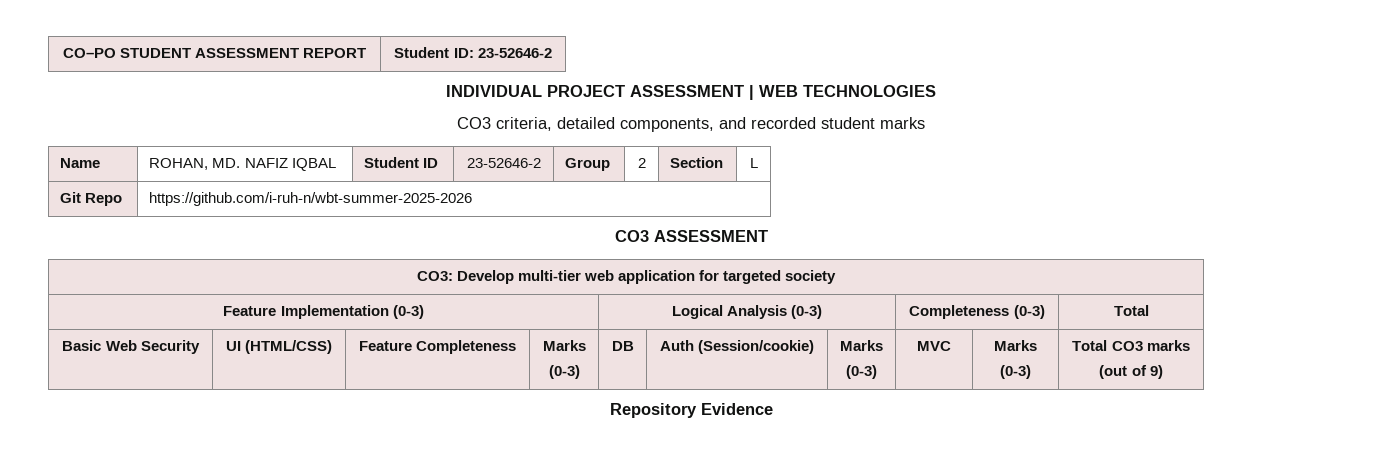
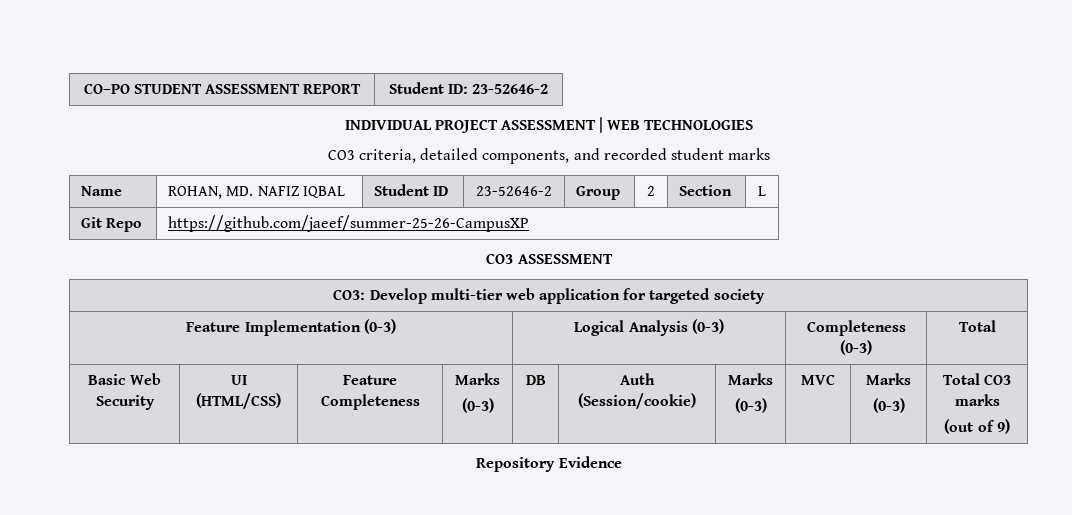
[149,192,473,206] https://github.com/i-ruh-n/wbt-summer-2025-2026 -> [168,215,530,232] https://github.com/jaeef/summer-25-26-CampusXP

